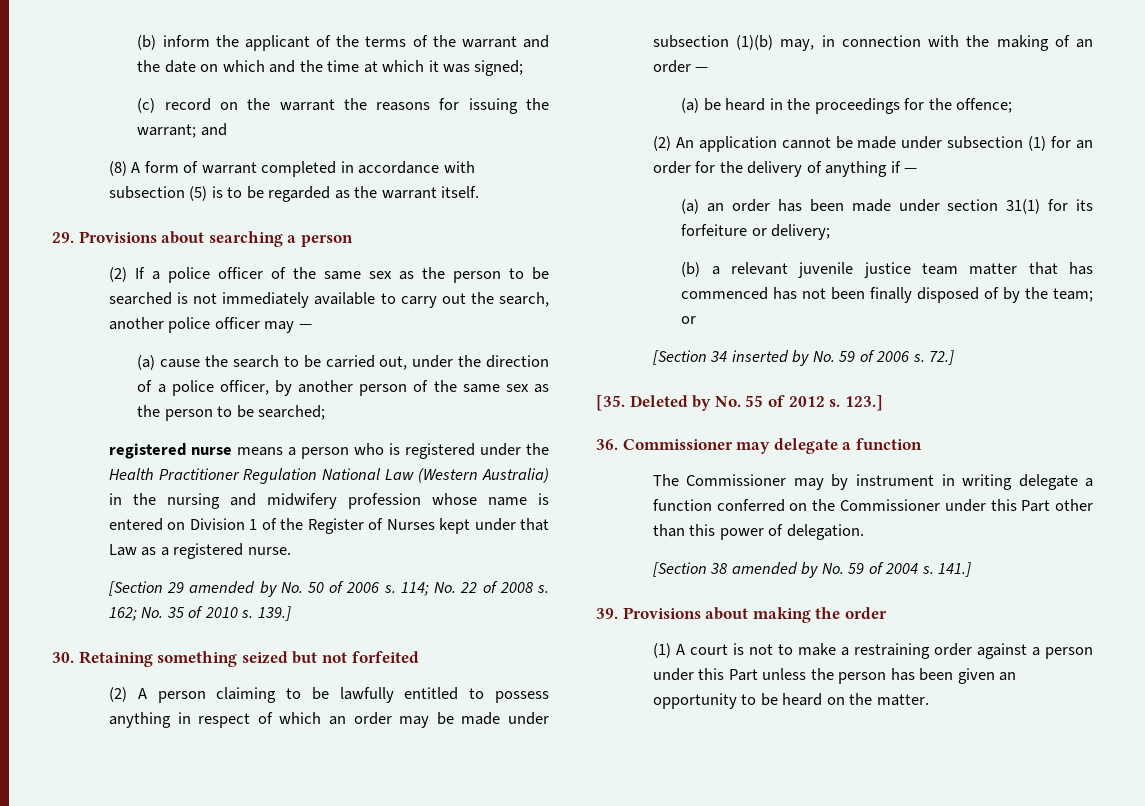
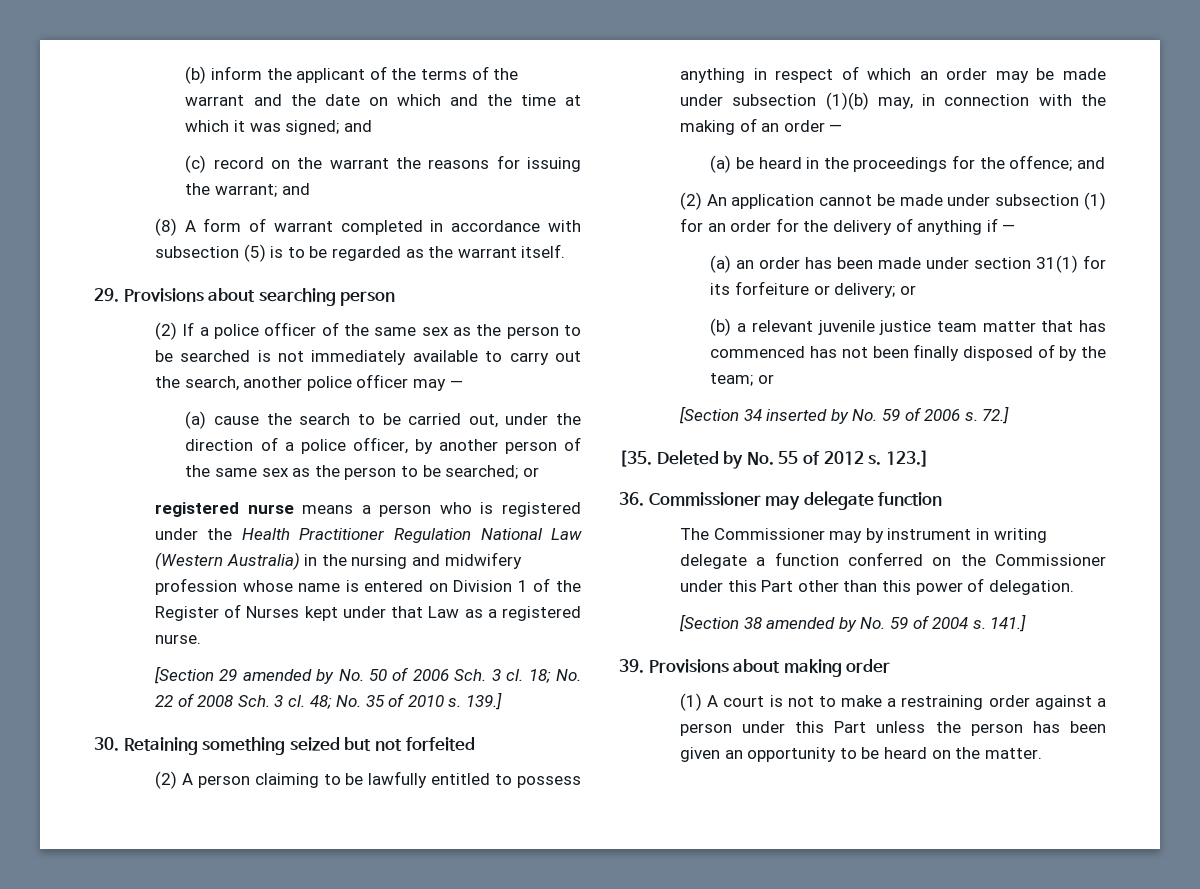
(524, 68) none -> [343,120,372,132] and
[287,235,297,243] a -> (336, 297) none
(326, 412) none -> [522,467,539,477] or
[383,581,549,596] [108,607,137,621] s. 114; No. 22 of 2008 s. 162; -> [454,669,581,683] [154,693,332,709] Sch. 3 cl. 18; No. 22 of 2008 Sch. 3 cl. 48;
(1013, 105) none -> [1076,157,1105,169] and
(831, 232) none -> [899,285,916,295] or
[842,442,852,450] a -> (874, 500) none
[815,607,841,619] the -> (842, 668) none

